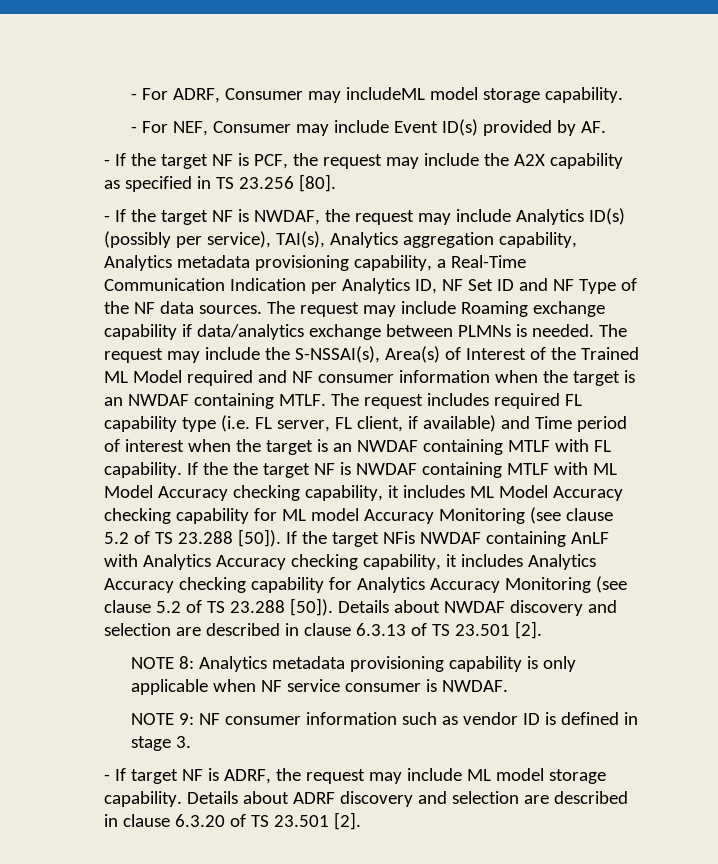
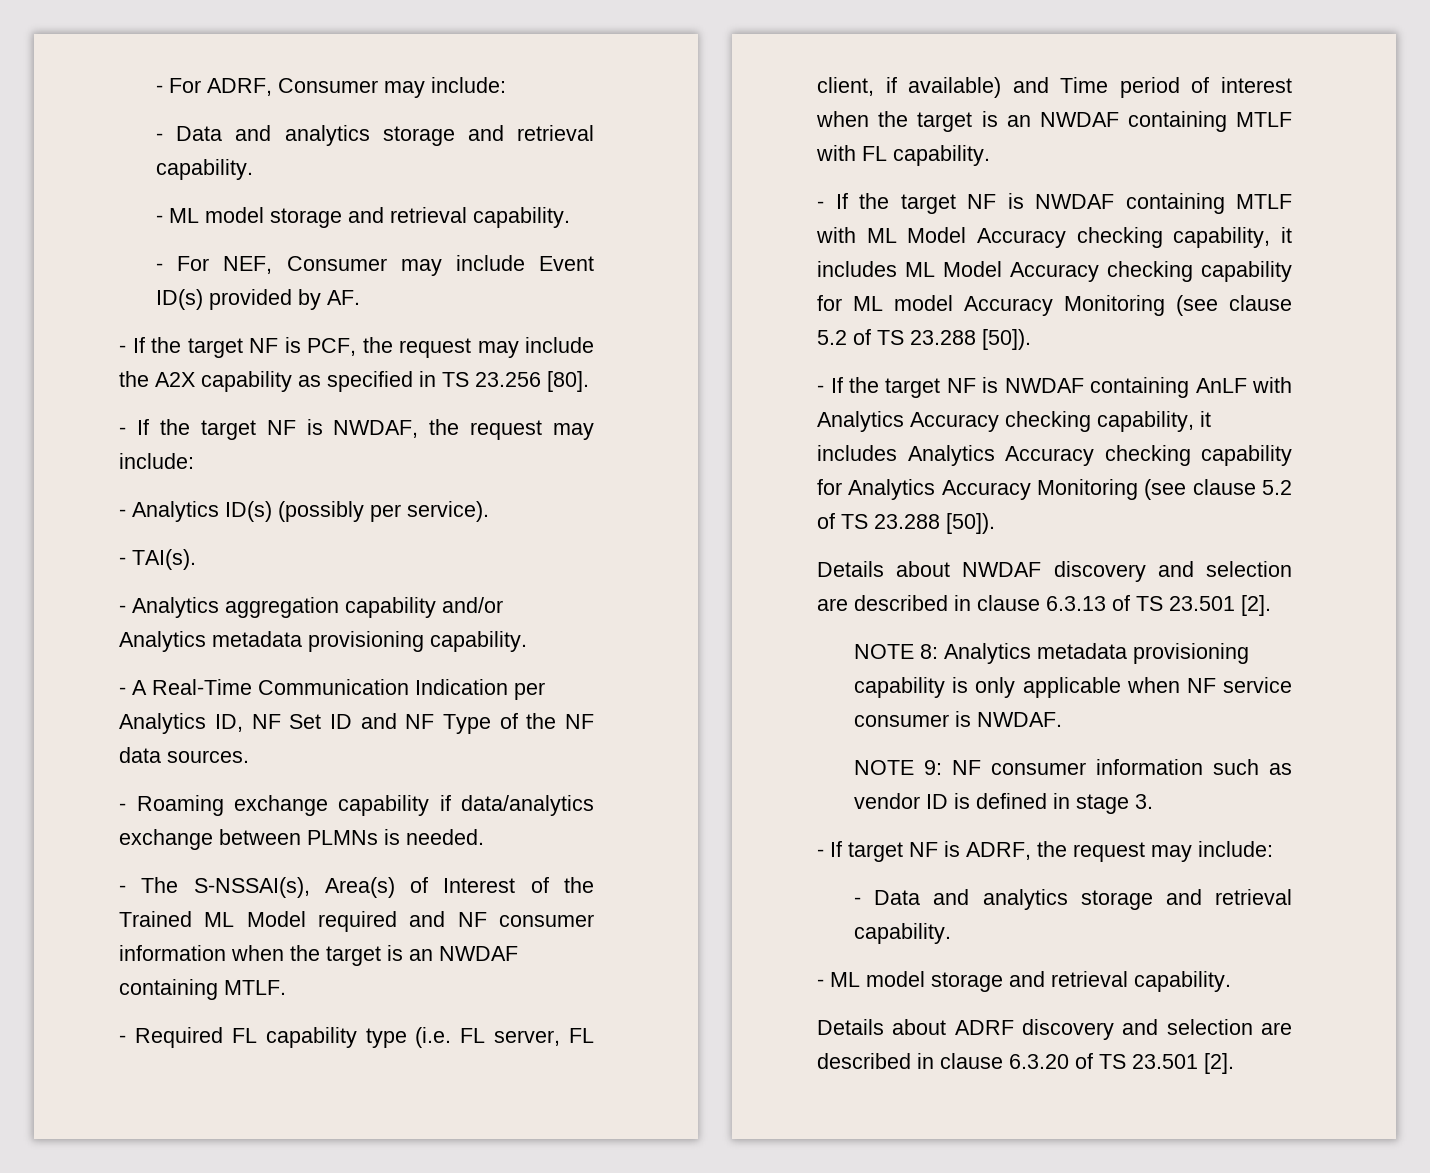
[345,87,540,103] includeML model storage -> [431,77,507,93] [156,125,594,146] [156,159,254,180] [156,207,468,228] include: // - Data and analytics storage and retrieval capability. // - ML model storage and retrieval
[455,209,511,222] include -> [119,453,195,469] [119,509,127,517] include: // -
[206,231,577,248] [103,255,446,271] service), TAI(s), Analytics aggregation capability, Analytics metadata provisioning capability, a -> [407,501,490,522] [119,549,197,570] [119,597,504,618] [119,631,528,652] [119,680,148,695] service). // - TAI(s). // - Analytics aggregation capability and/or Analytics metadata provisioning capability. // - A
[266,301,456,317] The request may include -> [119,803,127,811] // -
[598,324,627,337] [103,347,290,363] The request may include the -> [119,877,179,893] // - The
[330,393,560,409] The request includes required -> [119,1027,223,1048] // - Required
[186,462,258,475] If the the -> [817,193,890,209] // - If the
[285,531,415,547] If the target NFis -> [817,377,999,398] // - If the target NF is
(333, 607) none -> (996, 523) //
[406,768,606,784] [103,791,182,807] include ML model storage capability. -> [1198,841,1274,857] [854,889,1292,910] [854,923,952,944] [817,971,1232,992] include: // - Data and analytics storage and retrieval capability. // - ML model storage and retrieval capability. //

